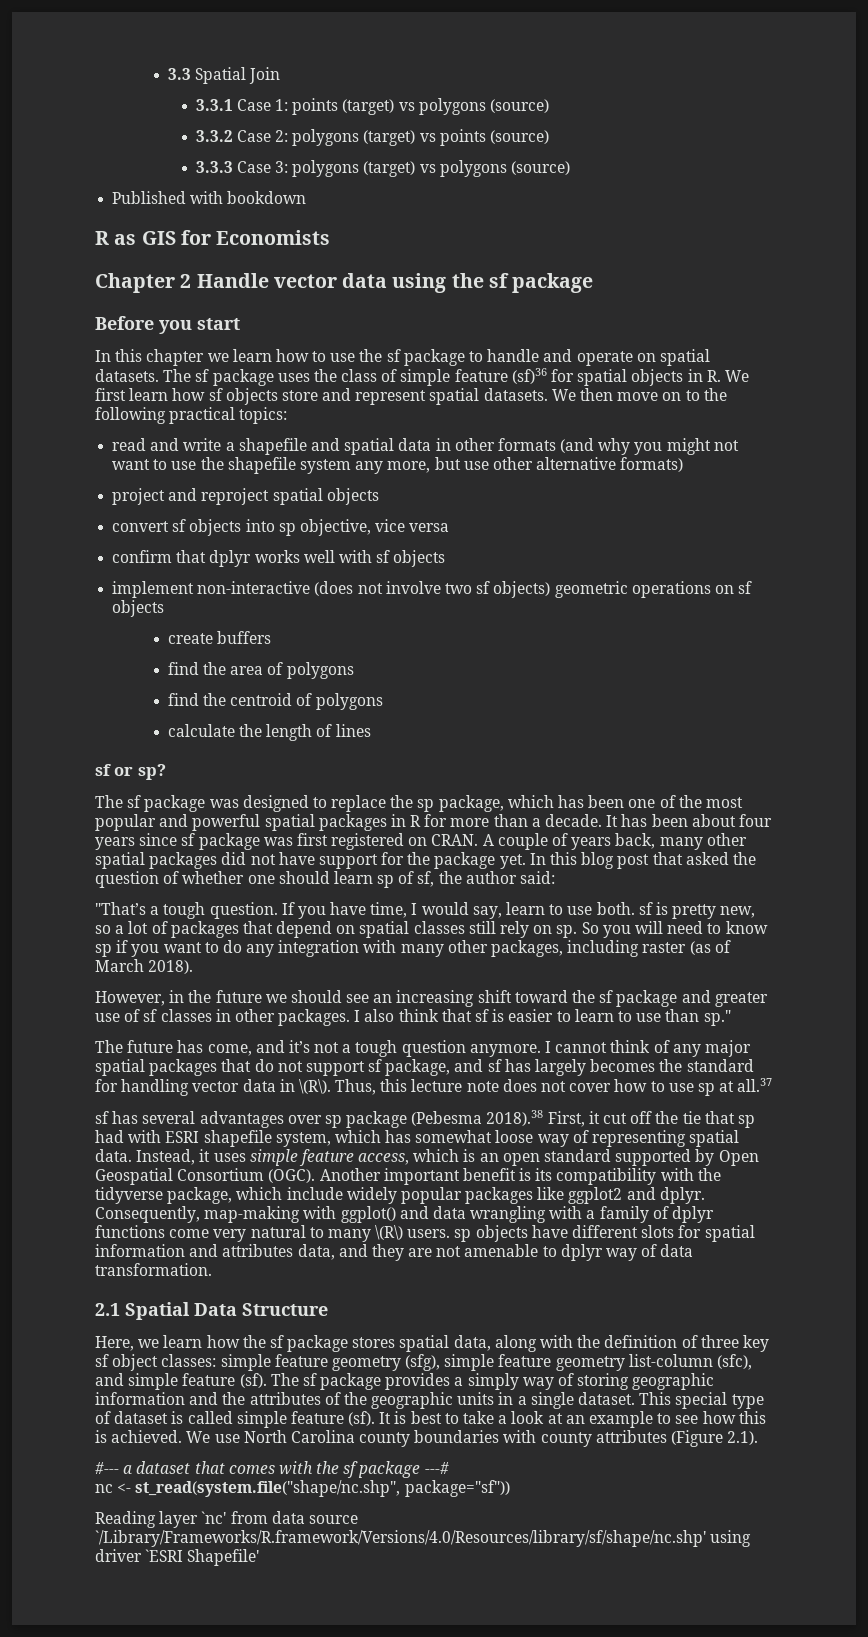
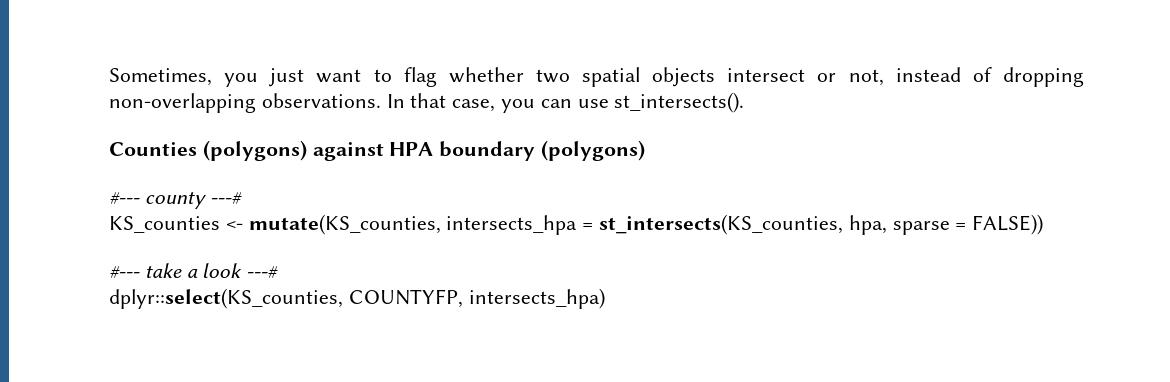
[167,67,281,84] [195,98,549,115] [195,129,549,146] [195,160,570,177] [112,191,307,204] [95,230,331,245] [95,273,594,293] [95,316,240,334] [95,349,710,366] [95,368,749,386] [95,388,727,405] [95,407,288,424] [112,438,739,455] [112,457,684,474] [112,488,379,505] [112,519,450,536] [112,550,446,567] [112,581,753,598] [112,600,165,617] [167,631,271,644] [167,662,354,679] [167,693,383,710] [167,724,371,741] [95,764,166,780] [95,795,743,812] [95,814,772,831] [95,833,747,850] [95,852,756,869] [95,871,556,888] [95,902,756,919] [95,921,768,938] [95,940,731,957] [95,959,194,974] [95,990,768,1007] [95,1009,731,1026] [95,1040,751,1057] [95,1059,754,1076] [95,1078,773,1096] [95,1110,755,1128] [95,1130,740,1147] [95,1149,759,1166] [95,1168,721,1185] [95,1187,705,1204] [95,1206,715,1223] [95,1225,755,1242] [95,1244,694,1261] [95,1263,212,1276] [95,1302,328,1320] [95,1335,769,1352] [95,1354,753,1371] [95,1373,715,1390] [95,1392,764,1409] [95,1411,766,1428] [95,1430,759,1447] [95,1461,449,1478] [95,1480,510,1497] [95,1511,358,1528] [95,1530,752,1547] [95,1549,260,1566] 3.3 Spatial Join // 3.3.1 Case 1: points (target) vs polygons (source) // 3.3.2 Case 2: polygons (target) vs points (source) // 3.3.3 Case 3: polygons (target) vs polygons (source) // Published with bookdown // R as GIS for Economists // Chapter 2 Handle vector data using the sf package // Before you start // In this chapter we learn how to use the sf package to handle and operate on spatial datasets. The sf package uses the class of simple feature (sf)36 for spatial objects in R. We first learn how sf objects store and represent spatial datasets. We then move on to the following practical topics: // read and write a shapefile and spatial data in other formats (and why you might not want to use the shapefile system any more, but use other alternative formats) // project and reproject spatial objects // convert sf objects into sp objective, vice versa // confirm that dplyr works well with sf objects // implement non-interactive (does not involve two sf objects) geometric operations on sf objects // create buffers // find the area of polygons // find the centroid of polygons // calculate the length of lines // sf or sp? // The sf package was designed to replace the sp package, which has been one of the most popular and powerful spatial packages in R for more than a decade. It has been about four years since sf package was first registered on CRAN. A couple of years back, many other spatial packages did not have support for the package yet. In this blog post that asked the question of whether one should learn sp of sf, the author said: // "That’s a tough question. If you have time, I would say, learn to use both. sf is pretty new, so a lot of packages that depend on spatial classes still rely on sp. So you will need to know sp if you want to do any integration with many other packages, including raster (as of March 2018). // However, in the future we should see an increasing shift toward the sf package and greater use of sf classes in other packages. I also think that sf is easier to learn to use than sp." // The future has come, and it’s not a tough question anymore. I cannot think of any major spatial packages that do not support sf package, and sf has largely becomes the standard for handling vector data in \(R\). Thus, this lecture note does not cover how to use sp at all.37 // sf has several advantages over sp package (Pebesma 2018).38 First, it cut off the tie that sp had with ESRI shapefile system, which has somewhat loose way of representing spatial data. Instead, it uses simple feature access, which is an open standard supported by Open Geospatial Consortium (OGC). Another important benefit is its compatibility with the tidyverse package, which include widely popular packages like ggplot2 and dplyr. Consequently, map-making with ggplot() and data wrangling with a family of dplyr functions come very natural to many \(R\) users. sp objects have different slots for spatial information and attributes data, and they are not amenable to dplyr way of data transformation. // 2.1 Spatial Data Structure // Here, we learn how the sf package stores spatial data, along with the definition of three key sf object classes: simple feature geometry (sfg), simple feature geometry list-column (sfc), and simple feature (sf). The sf package provides a simply way of storing geographic information and the attributes of the geographic units in a single dataset. This special type of dataset is called simple feature (sf). It is best to take a look at an example to see how this is achieved. We use North Carolina county boundaries with county attributes (Figure 2.1). // #--- a dataset that comes with the sf package ---# // nc <- st_read(system.file("shape/nc.shp", package="sf")) // Reading layer `nc' from data source `/Library/Frameworks/R.framework/Versions/4.0/Resources/library/sf/shape/nc.shp' using driver `ESRI Shapefile' -> [109,67,1084,87] [109,92,745,113] [109,140,646,161] [109,192,242,209] [109,214,1044,235] [109,263,279,278] [109,288,605,309] Sometimes, you just want to flag whether two spatial objects intersect or not, instead of dropping non-overlapping observations. In that case, you can use st_intersects(). // Counties (polygons) against HPA boundary (polygons) // #--- county ---# // KS_counties <- mutate(KS_counties, intersects_hpa = st_intersects(KS_counties, hpa, sparse = FALSE)) // #--- take a look ---# // dplyr::select(KS_counties, COUNTYFP, intersects_hpa)

